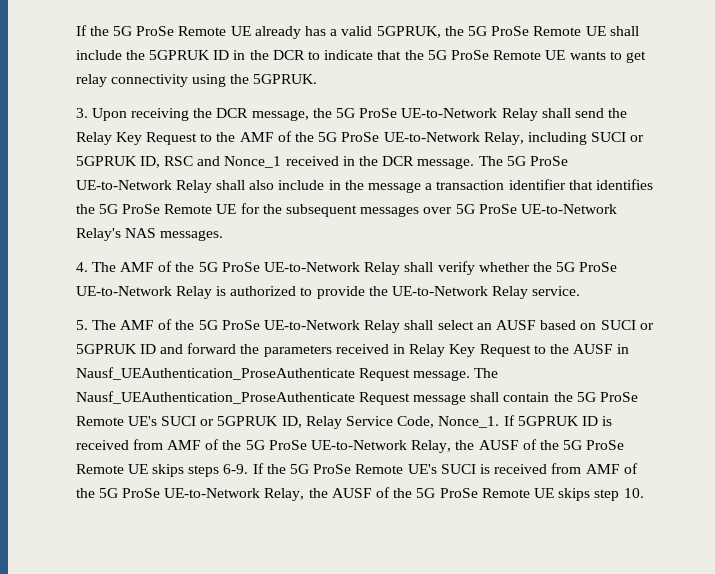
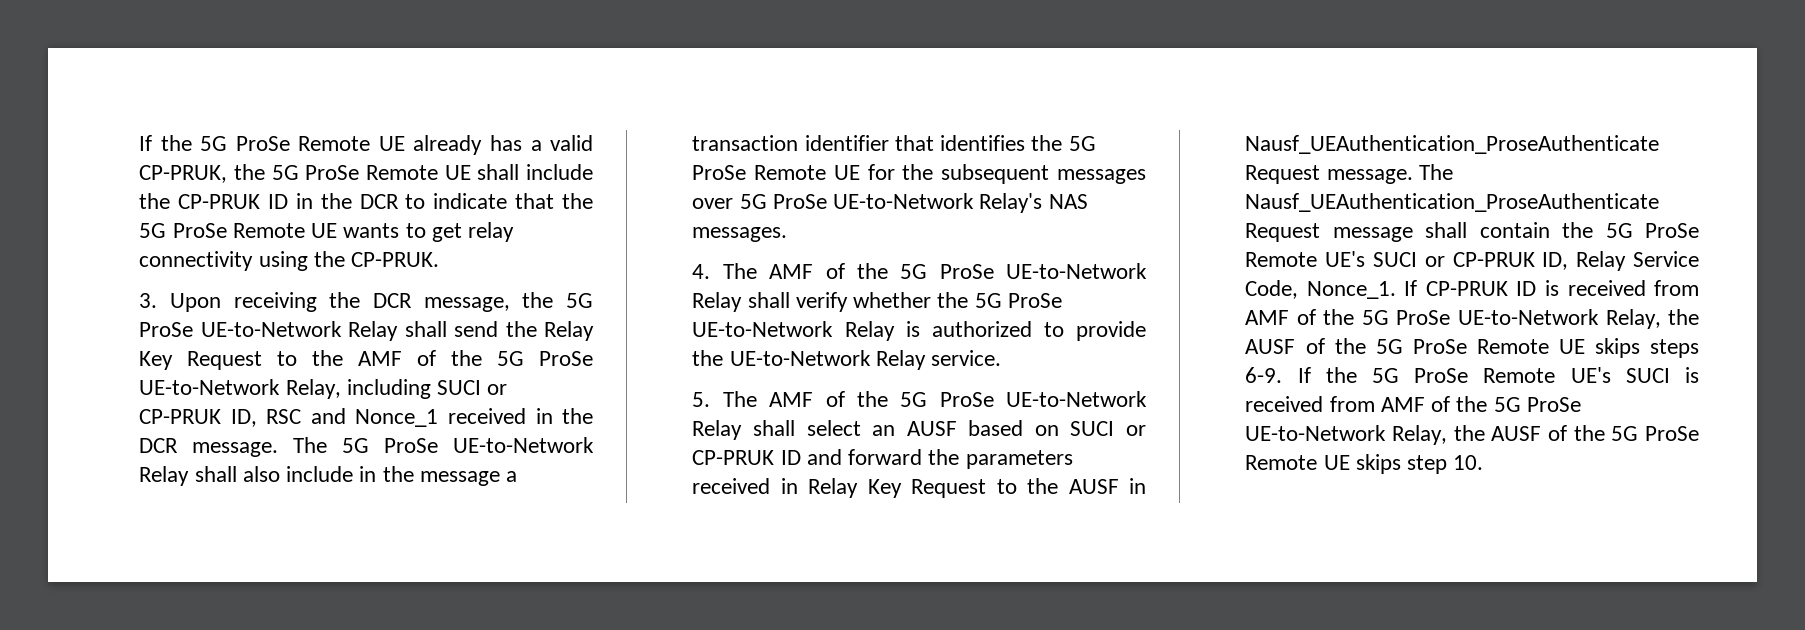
[376,26,441,38] 5GPRUK, -> [139,165,228,183] CP-PRUK,
[149,50,211,60] 5GPRUK -> [178,194,261,209] CP-PRUK
[253,74,318,84] 5GPRUK. -> [351,252,440,267] CP-PRUK.
[75,156,137,166] 5GPRUK -> [139,409,222,424] CP-PRUK
[75,344,137,354] 5GPRUK -> [692,450,775,465] CP-PRUK
[217,416,279,426] 5GPRUK -> [1452,252,1535,267] CP-PRUK
[517,416,579,426] 5GPRUK -> [1425,281,1508,296] CP-PRUK

